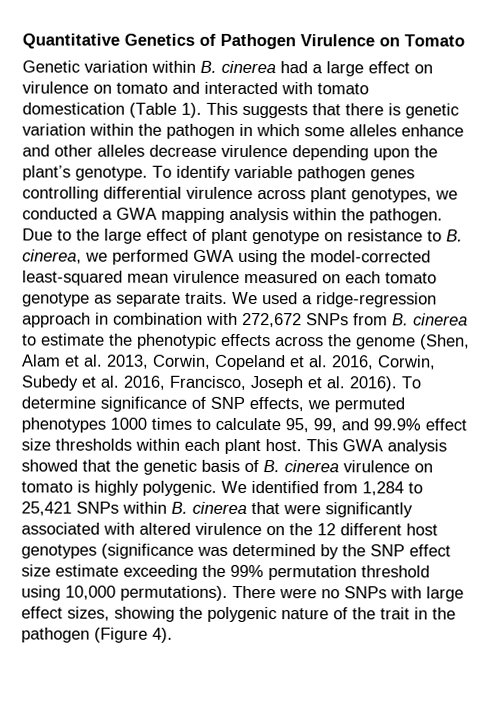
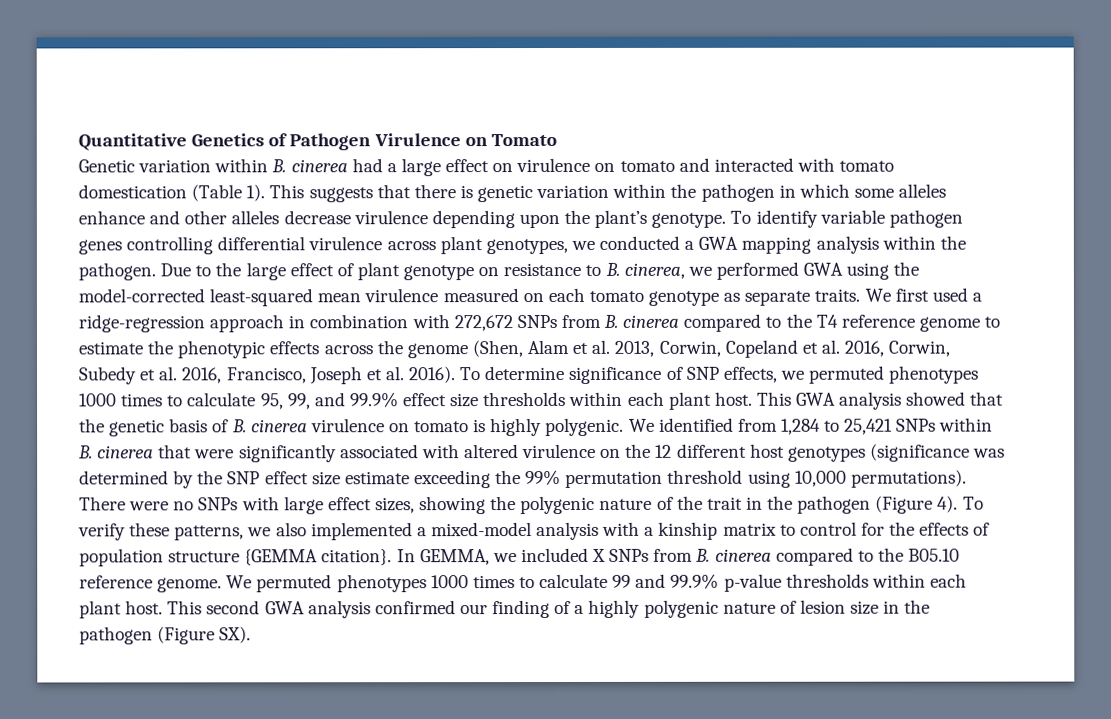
(258, 298) none -> [894,288,929,302] first
(468, 319) none -> [683,313,980,332] compared to the T4 reference genome
(173, 635) none -> [962,496,984,510] [78,521,991,541] [79,547,961,567] [79,573,967,593] [79,599,931,619] [79,626,252,645] To verify these patterns, we also implemented a mixed-model analysis with a kinship matrix to control for the effects of population structure {GEMMA citation}. In GEMMA, we included X SNPs from B. cinerea compared to the B05.10 reference genome. We permuted phenotypes 1000 times to calculate 99 and 99.9% p-value thresholds within each plant host. This second GWA analysis confirmed our finding of a highly polygenic nature of lesion size in the pathogen (Figure SX).

